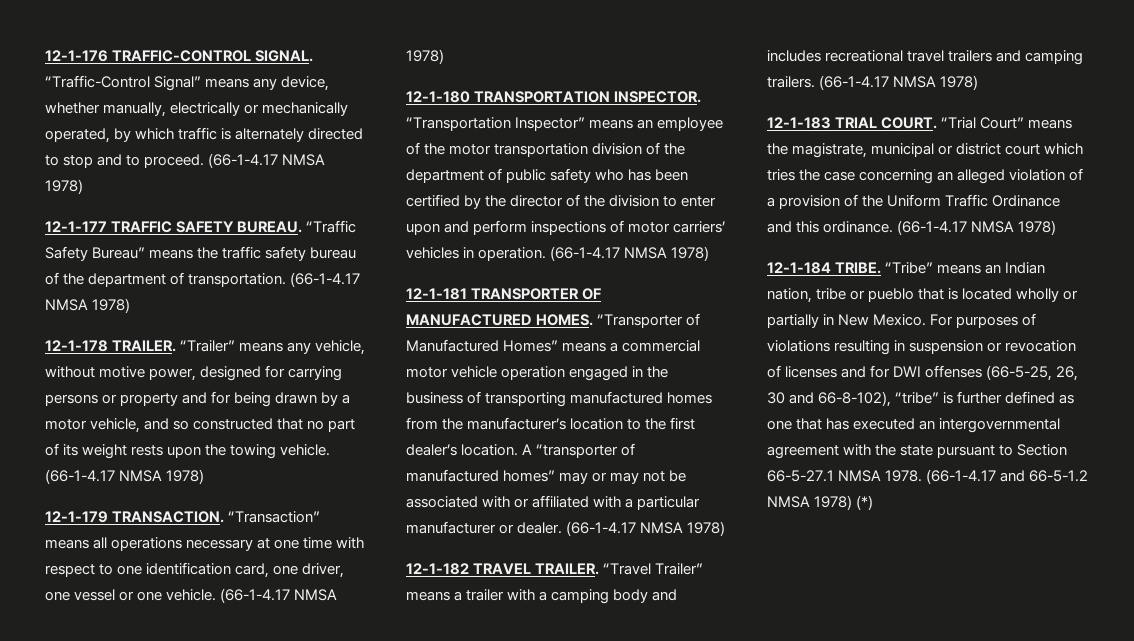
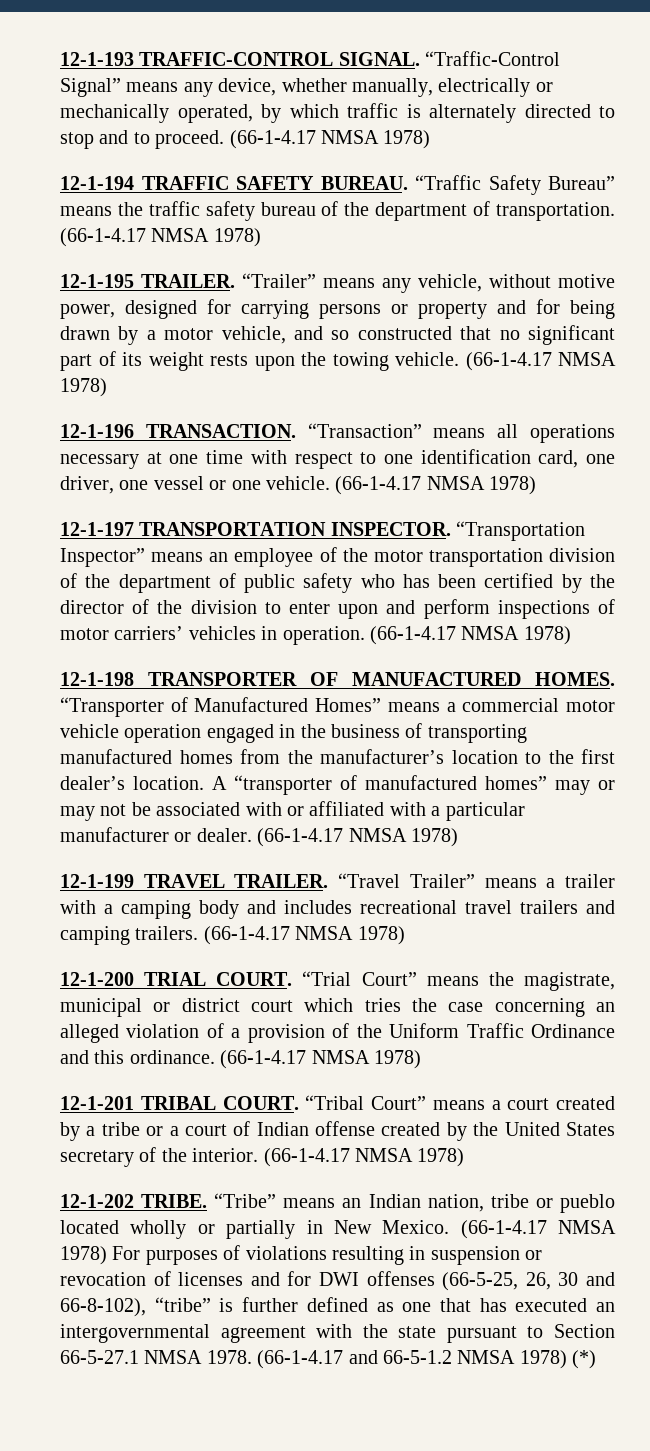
[45,50,108,62] 12-1-176 -> [60,52,134,66] 12-1-193
[45,221,107,232] 12-1-177 -> [60,176,134,190] 12-1-194
[45,340,108,352] 12-1-178 -> [60,274,134,288] 12-1-195
(325, 425) none -> [527,325,615,345] significant
[45,511,108,523] 12-1-179 -> [60,424,134,438] 12-1-196
[406,91,470,103] 12-1-180 -> [60,522,134,536] 12-1-197
[406,288,467,300] 12-1-181 -> [60,672,134,686] 12-1-198
[406,563,469,575] 12-1-182 -> [60,874,134,888] 12-1-199
[767,117,831,129] 12-1-183 -> [60,972,134,986] 12-1-200
[767,262,831,274] 12-1-184 -> [60,1095,615,1110] [60,1121,615,1141] [60,1147,465,1167] [60,1194,134,1208] 12-1-201 TRIBAL COURT. “Tribal Court” means a court created by a tribe or a court of Indian offense created by the United States secretary of the interior. (66-1-4.17 NMSA 1978) // 12-1-202
[918,288,959,300] that is -> (615, 1203) none
(927, 320) none -> [460,1220,616,1239] [60,1246,107,1265] (66-1-4.17 NMSA 1978)

